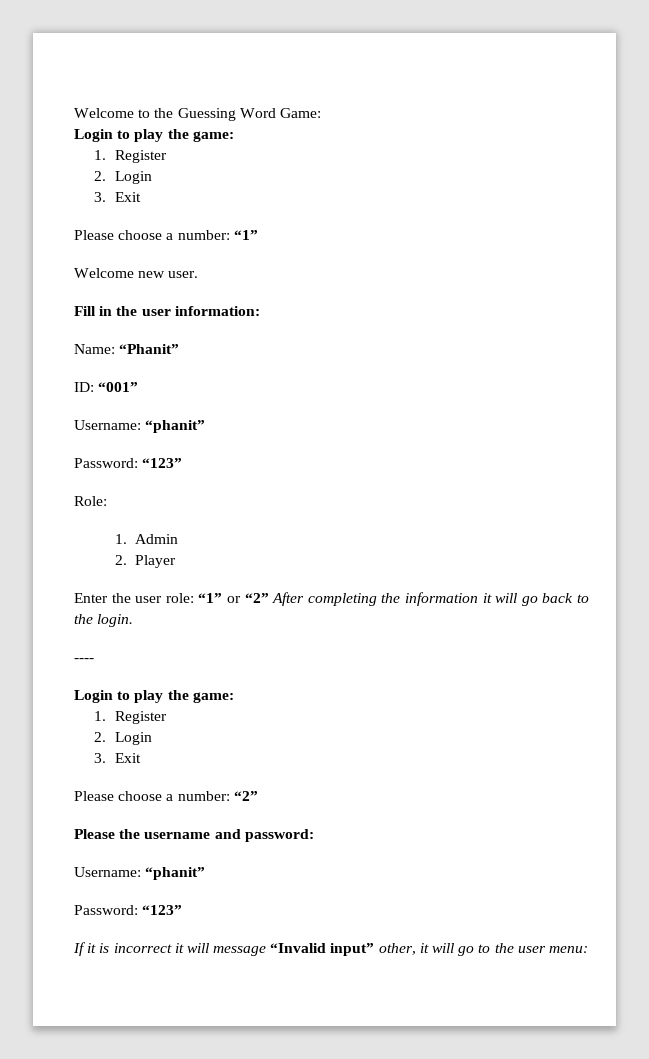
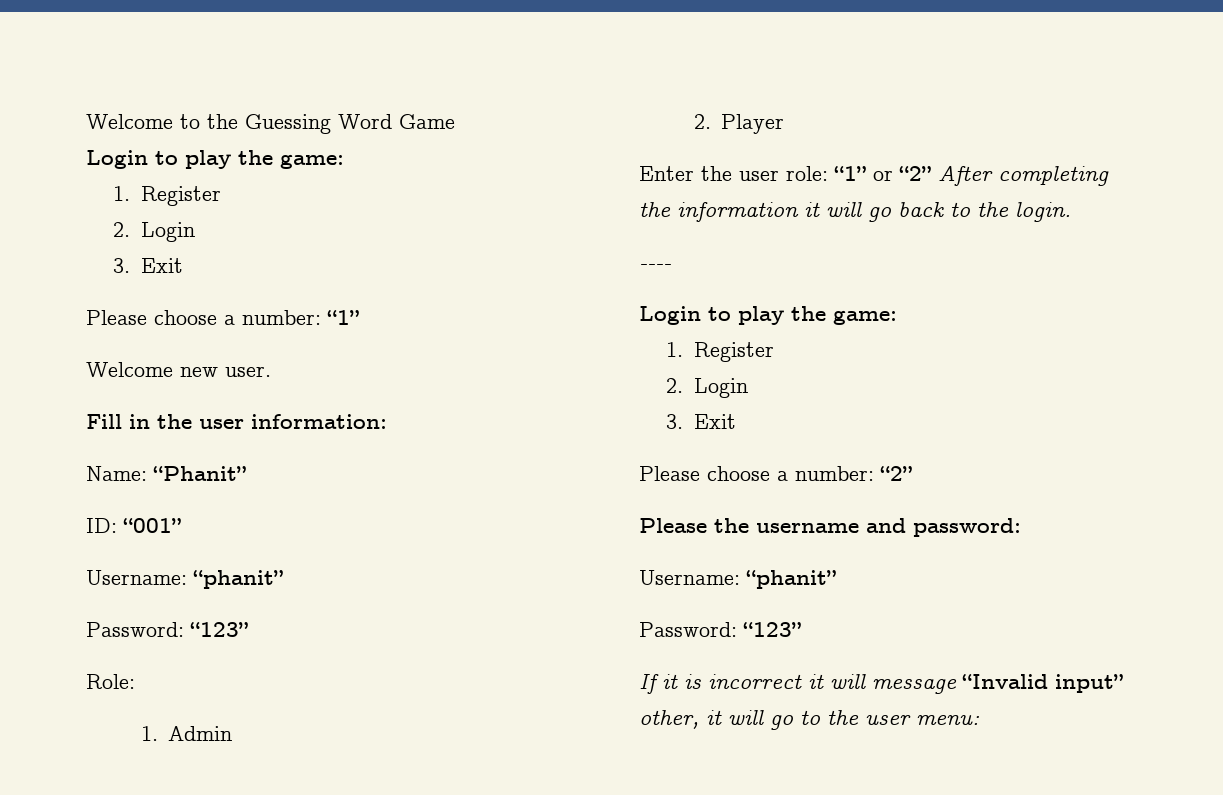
[279,108,321,118] Game: -> [399,114,455,129] Game

